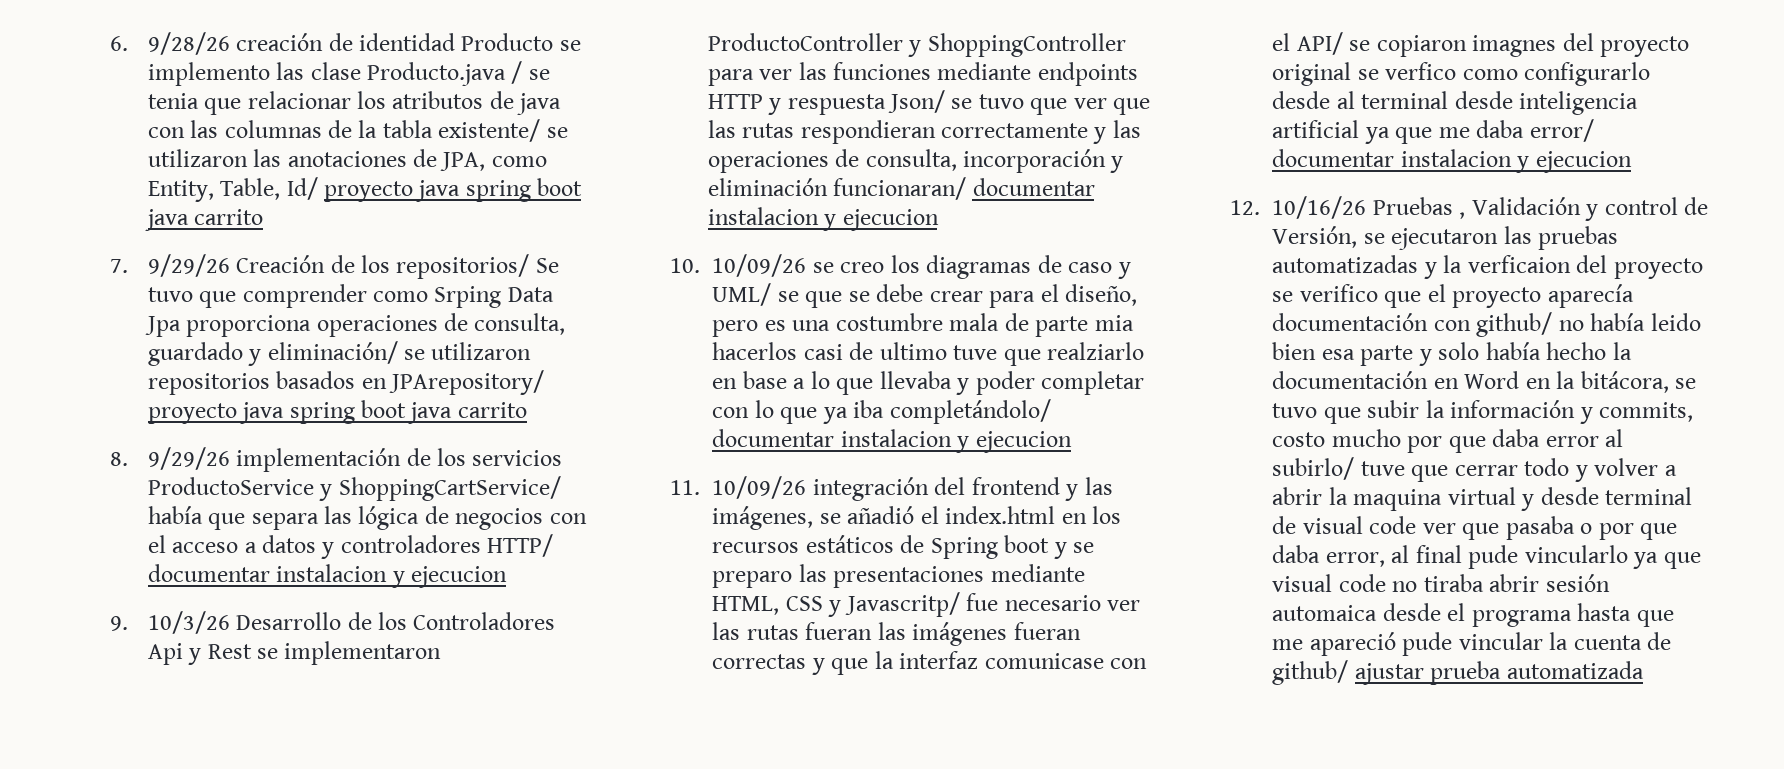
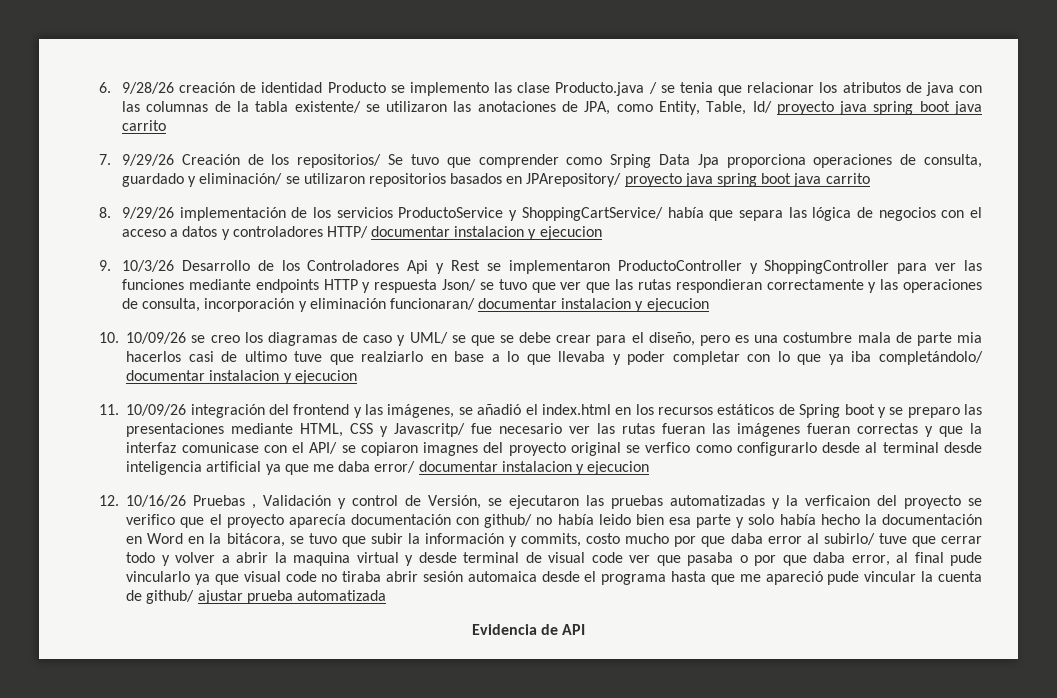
(1644, 670) none -> [471,624,586,635] // Evidencia de API

